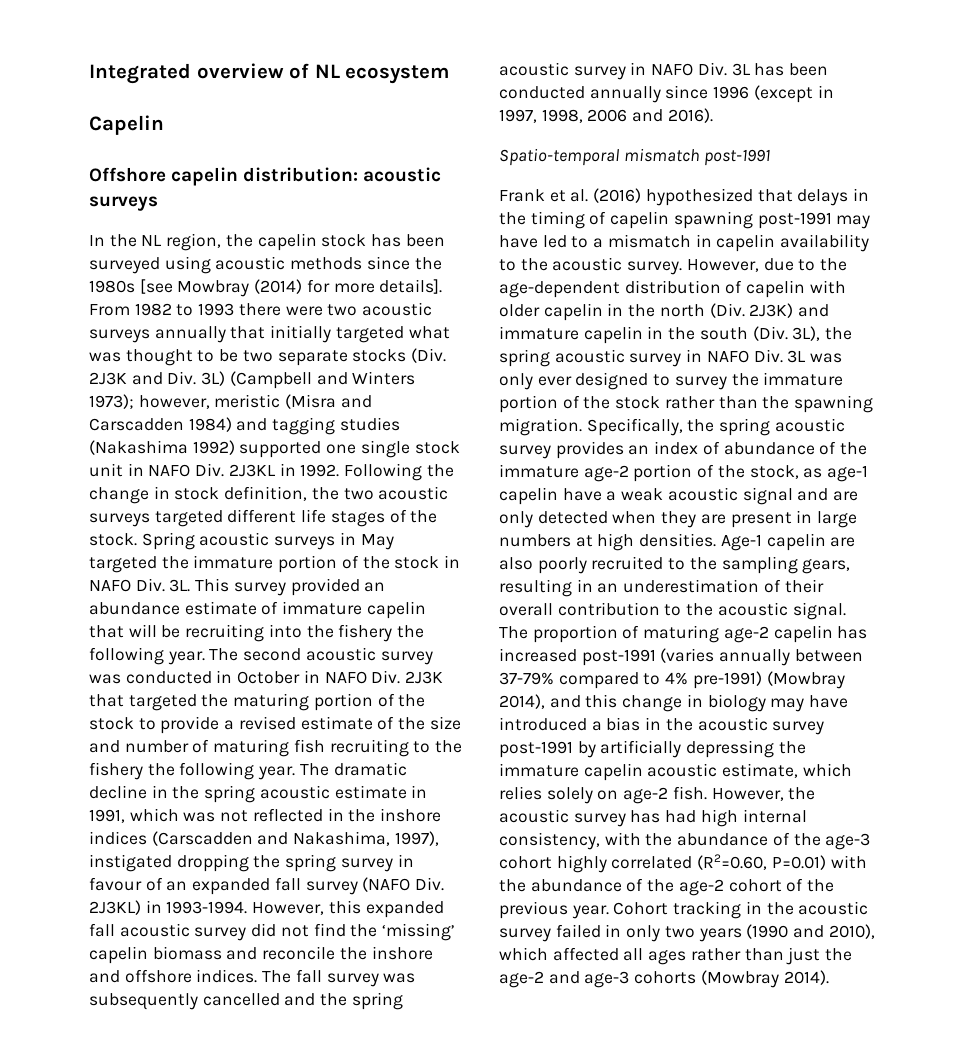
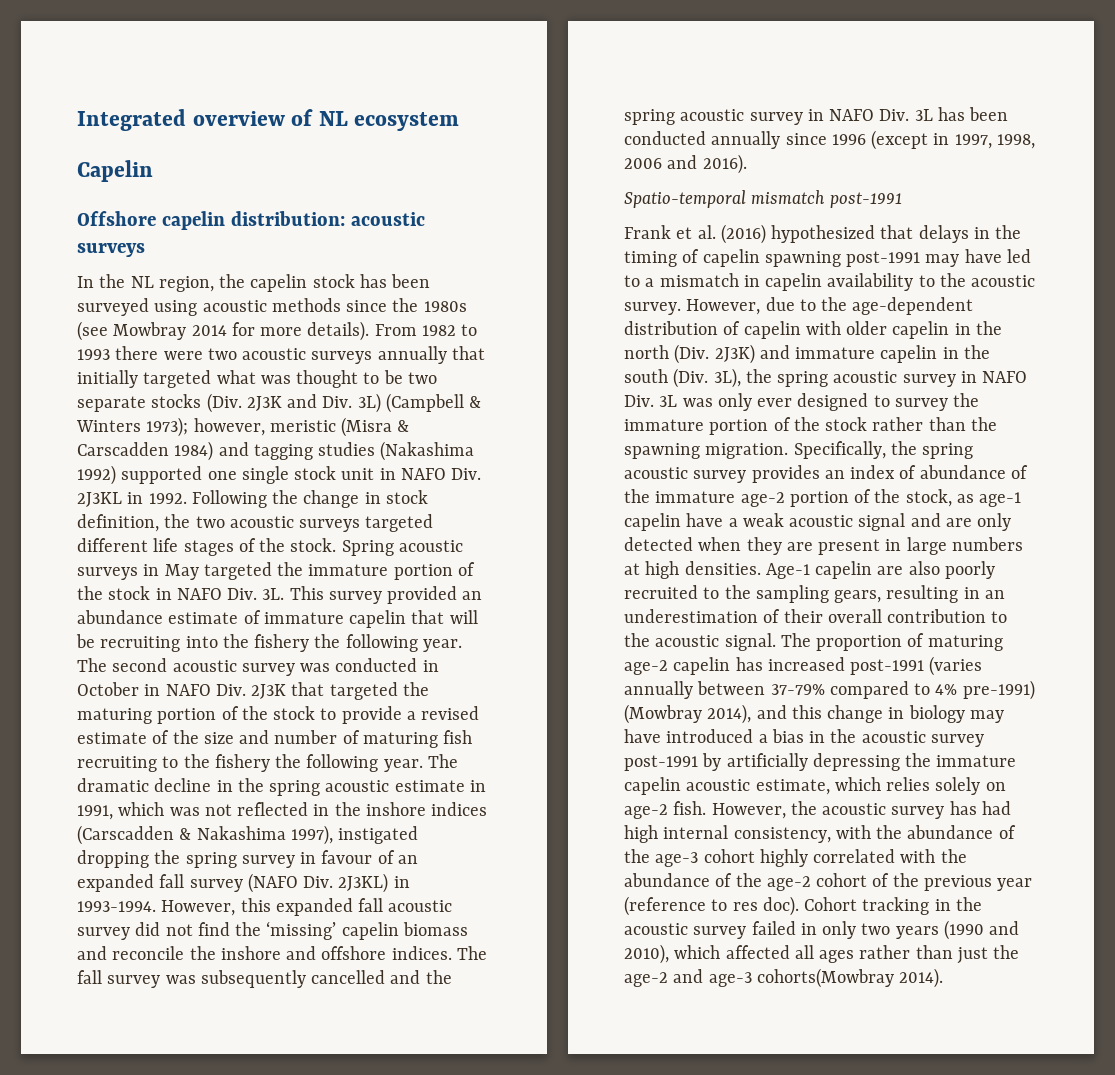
[139,279,303,297] [see Mowbray (2014) -> [77,321,227,341] (see Mowbray 2014
[379,279,443,294] details]. -> [307,321,370,341] details).
[316,372,348,385] and -> [469,396,482,408] &
[340,395,372,408] and -> [397,420,410,432] &
[257,831,391,846] and Nakashima, -> [179,826,286,840] & Nakashima
[697,854,826,870] (R2=0.60, P=0.01) -> (896, 856) none
[571,905,609,919] year. -> [997,878,1033,891] [624,896,799,916] year (reference to res doc).
[634,970,779,988] cohorts (Mowbray -> [756,968,894,988] cohorts(Mowbray

